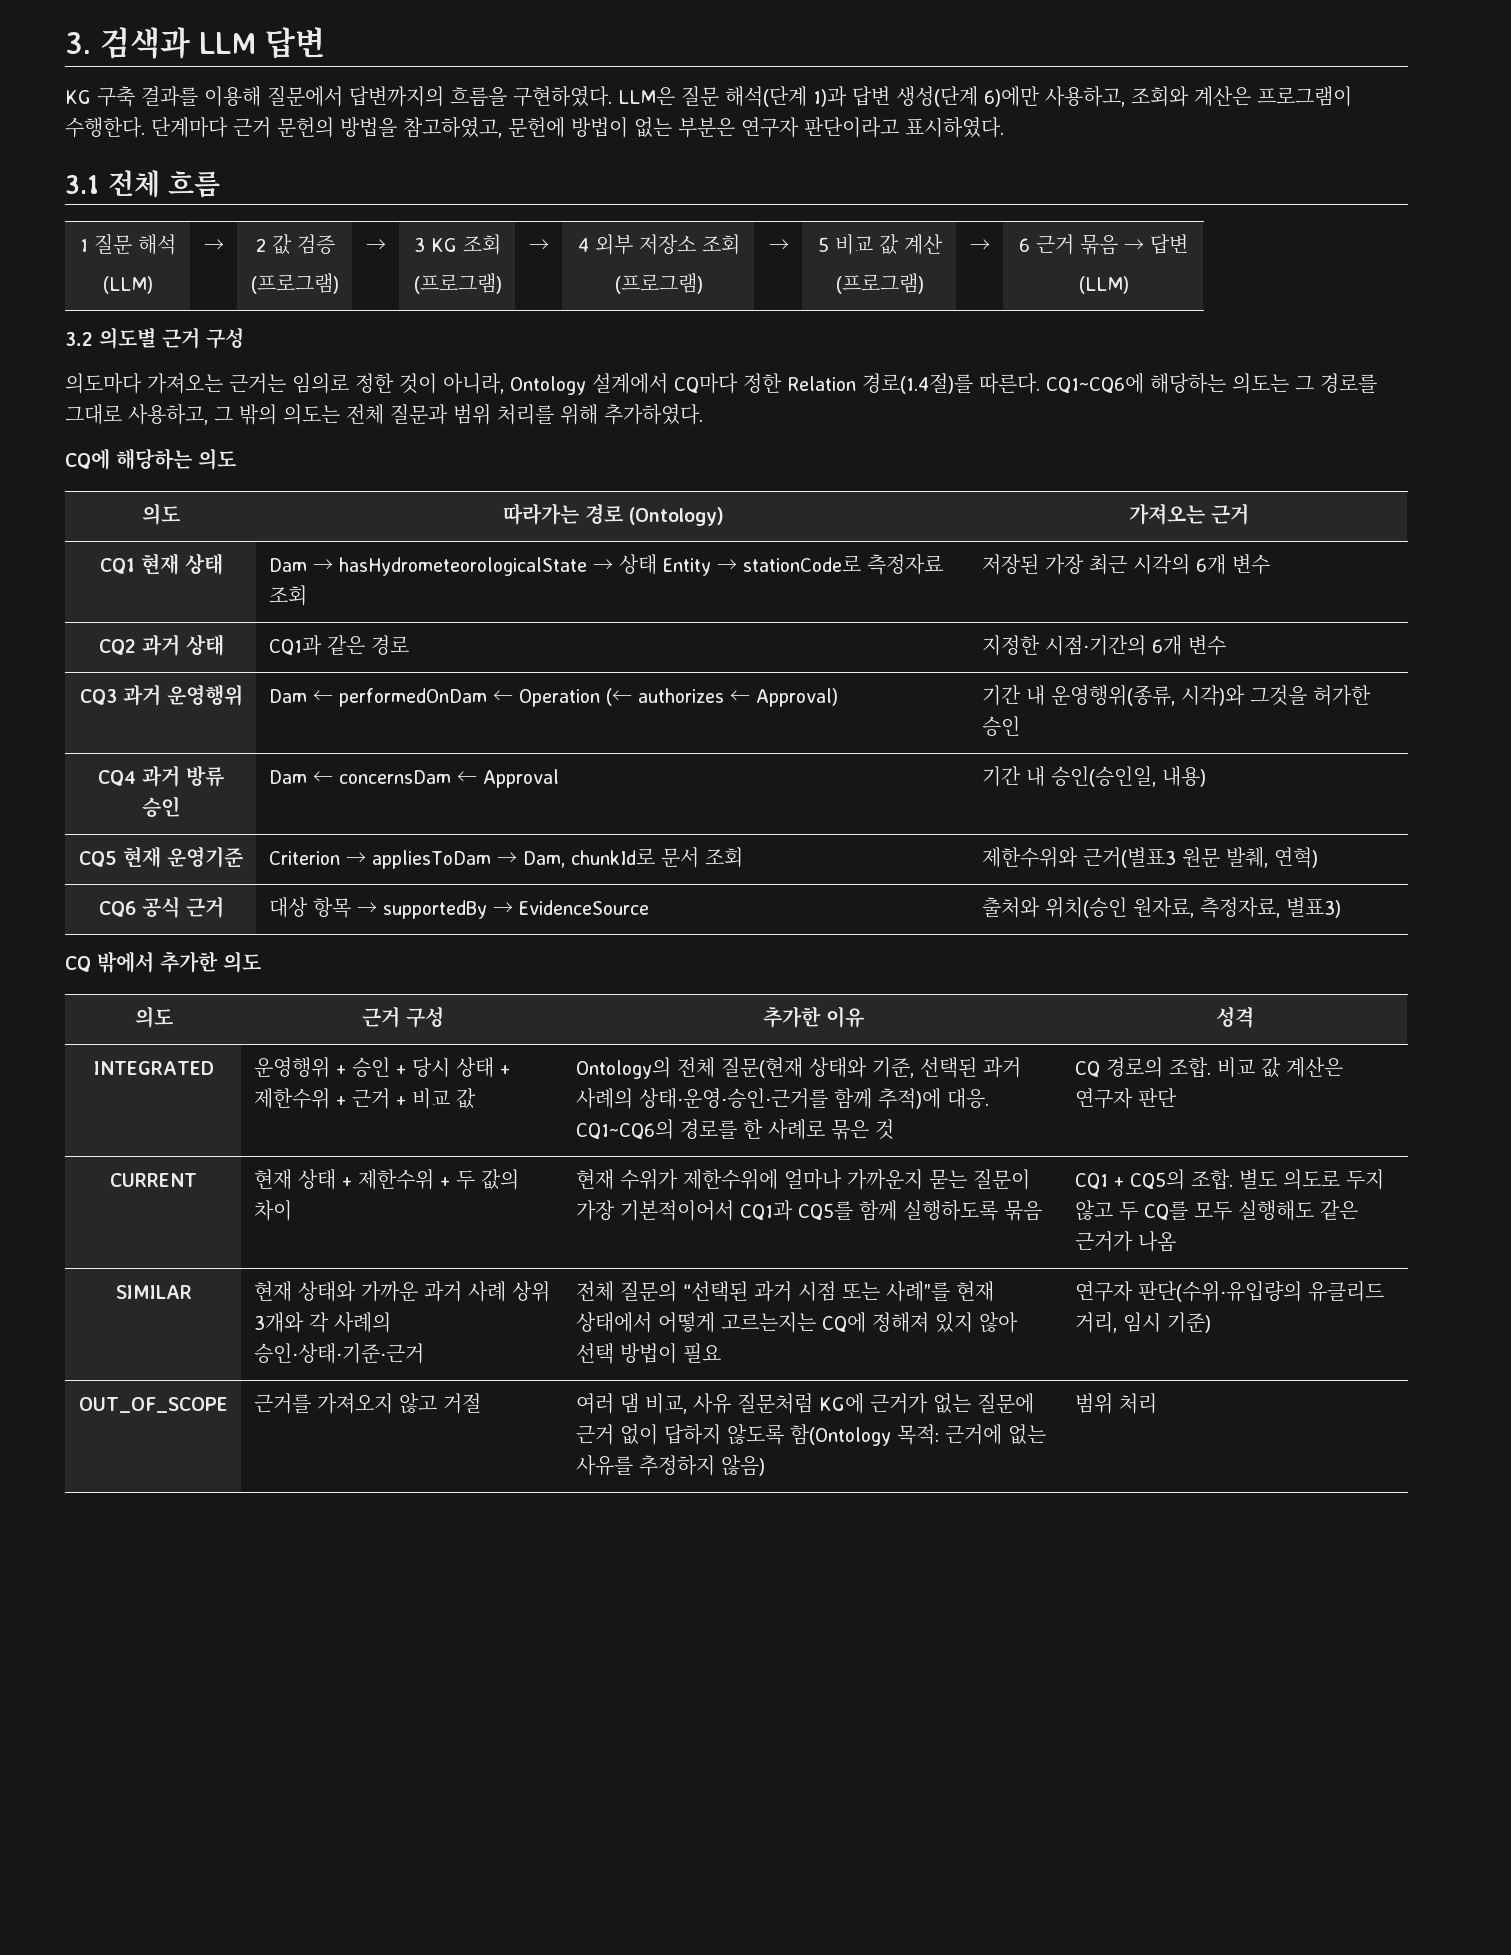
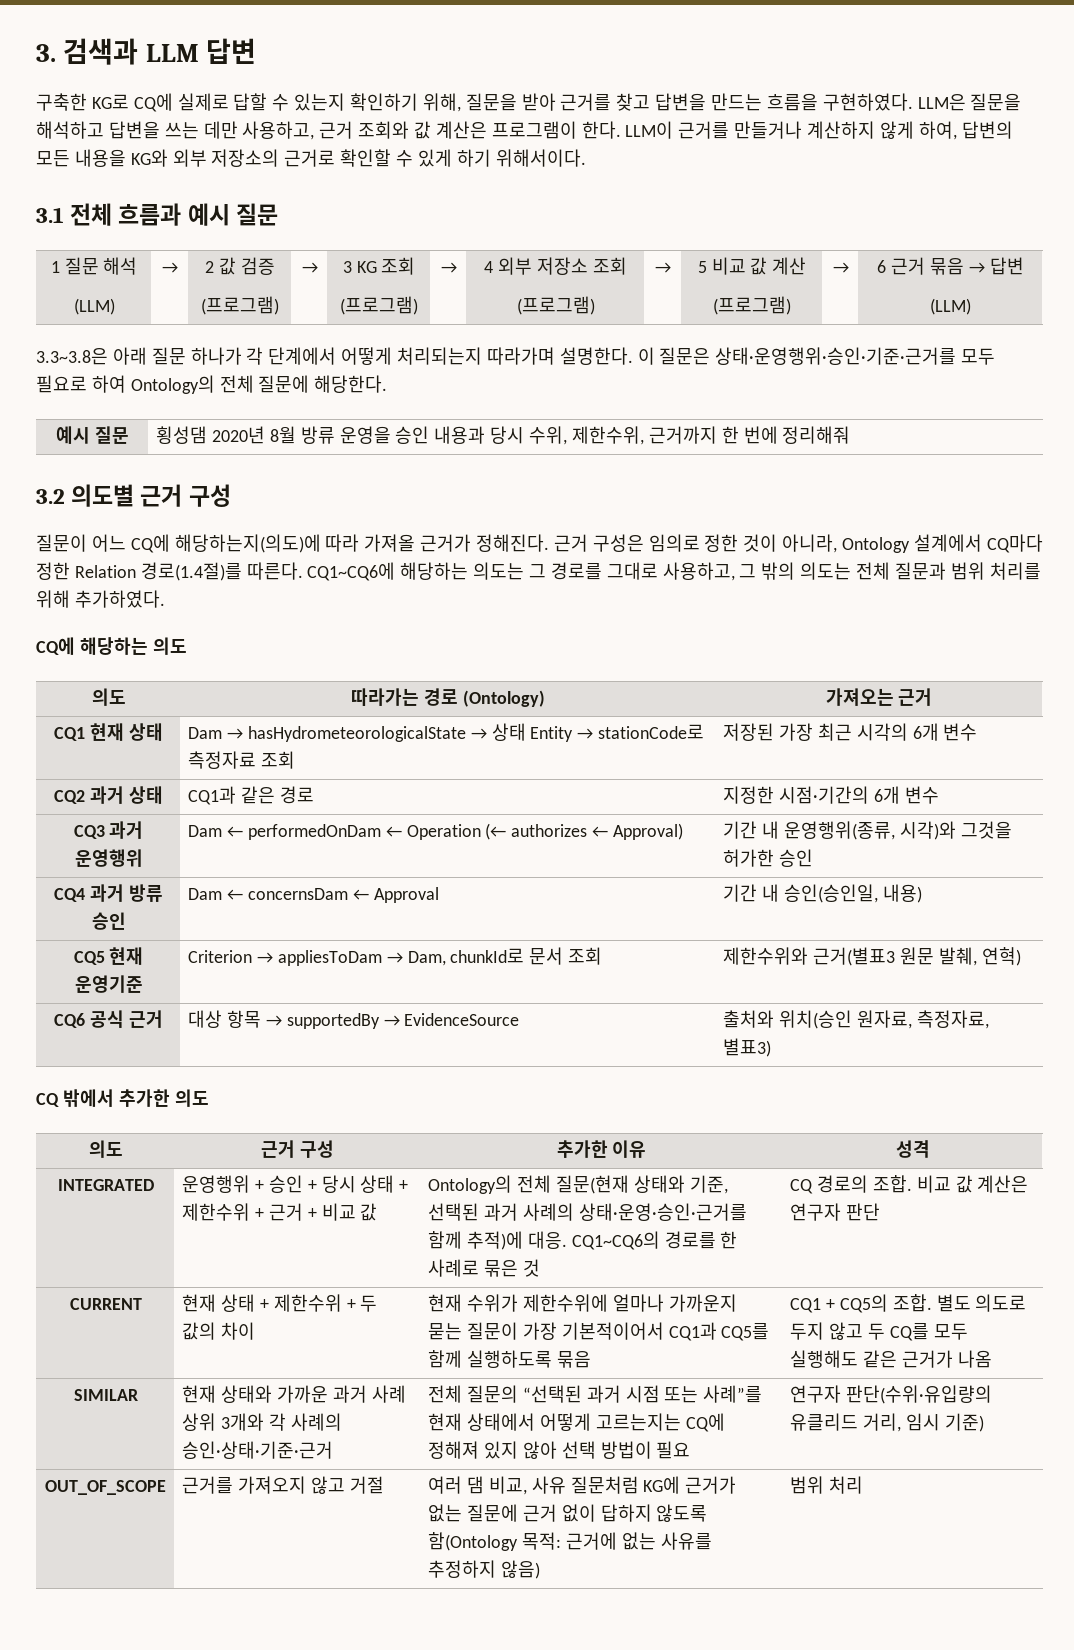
[65,86,1352,107] [65,117,1004,138] KG 구축 결과를 이용해 질문에서 답변까지의 흐름을 구현하였다. LLM은 질문 해석(단계 1)과 답변 생성(단계 6)에만 사용하고, 조회와 계산은 프로그램이 수행한다. 단계마다 근거 문헌의 방법을 참고하였고, 문헌에 방법이 없는 부분은 연구자 판단이라고 표시하였다. -> [36,93,1022,112] [36,121,1013,140] [36,149,586,167] 구축한 KG로 CQ에 실제로 답할 수 있는지 확인하기 위해, 질문을 받아 근거를 찾고 답변을 만드는 흐름을 구현하였다. LLM은 질문을 해석하고 답변을 쓰는 데만 사용하고, 근거 조회와 값 계산은 프로그램이 한다. LLM이 근거를 만들거나 계산하지 않게 하여, 답변의 모든 내용을 KG와 외부 저장소의 근거로 확인할 수 있게 하기 위해서이다.
[168,171,220,198] 흐름 -> [118,203,278,226] 흐름과 예시 질문
[65,327,244,349] [65,373,286,394] 3.2 의도별 근거 구성 // 의도마다 가져오는 근거는 -> [36,347,996,365] [36,375,388,394] [56,426,129,444] [156,426,851,445] [36,484,231,507] [36,534,644,553] 3.3~3.8은 아래 질문 하나가 각 단계에서 어떻게 처리되는지 따라가며 설명한다. 이 질문은 상태·운영행위·승인·기준·근거를 모두 필요로 하여 Ontology의 전체 질문에 해당한다. // 예시 질문 | 횡성댐 2020년 8월 방류 운영을 승인 내용과 당시 수위, 제한수위, 근거까지 한 번에 정리해줘 // 3.2 의도별 근거 구성 // 질문이 어느 CQ에 해당하는지(의도)에 따라 가져올 근거가 정해진다. 근거 구성은

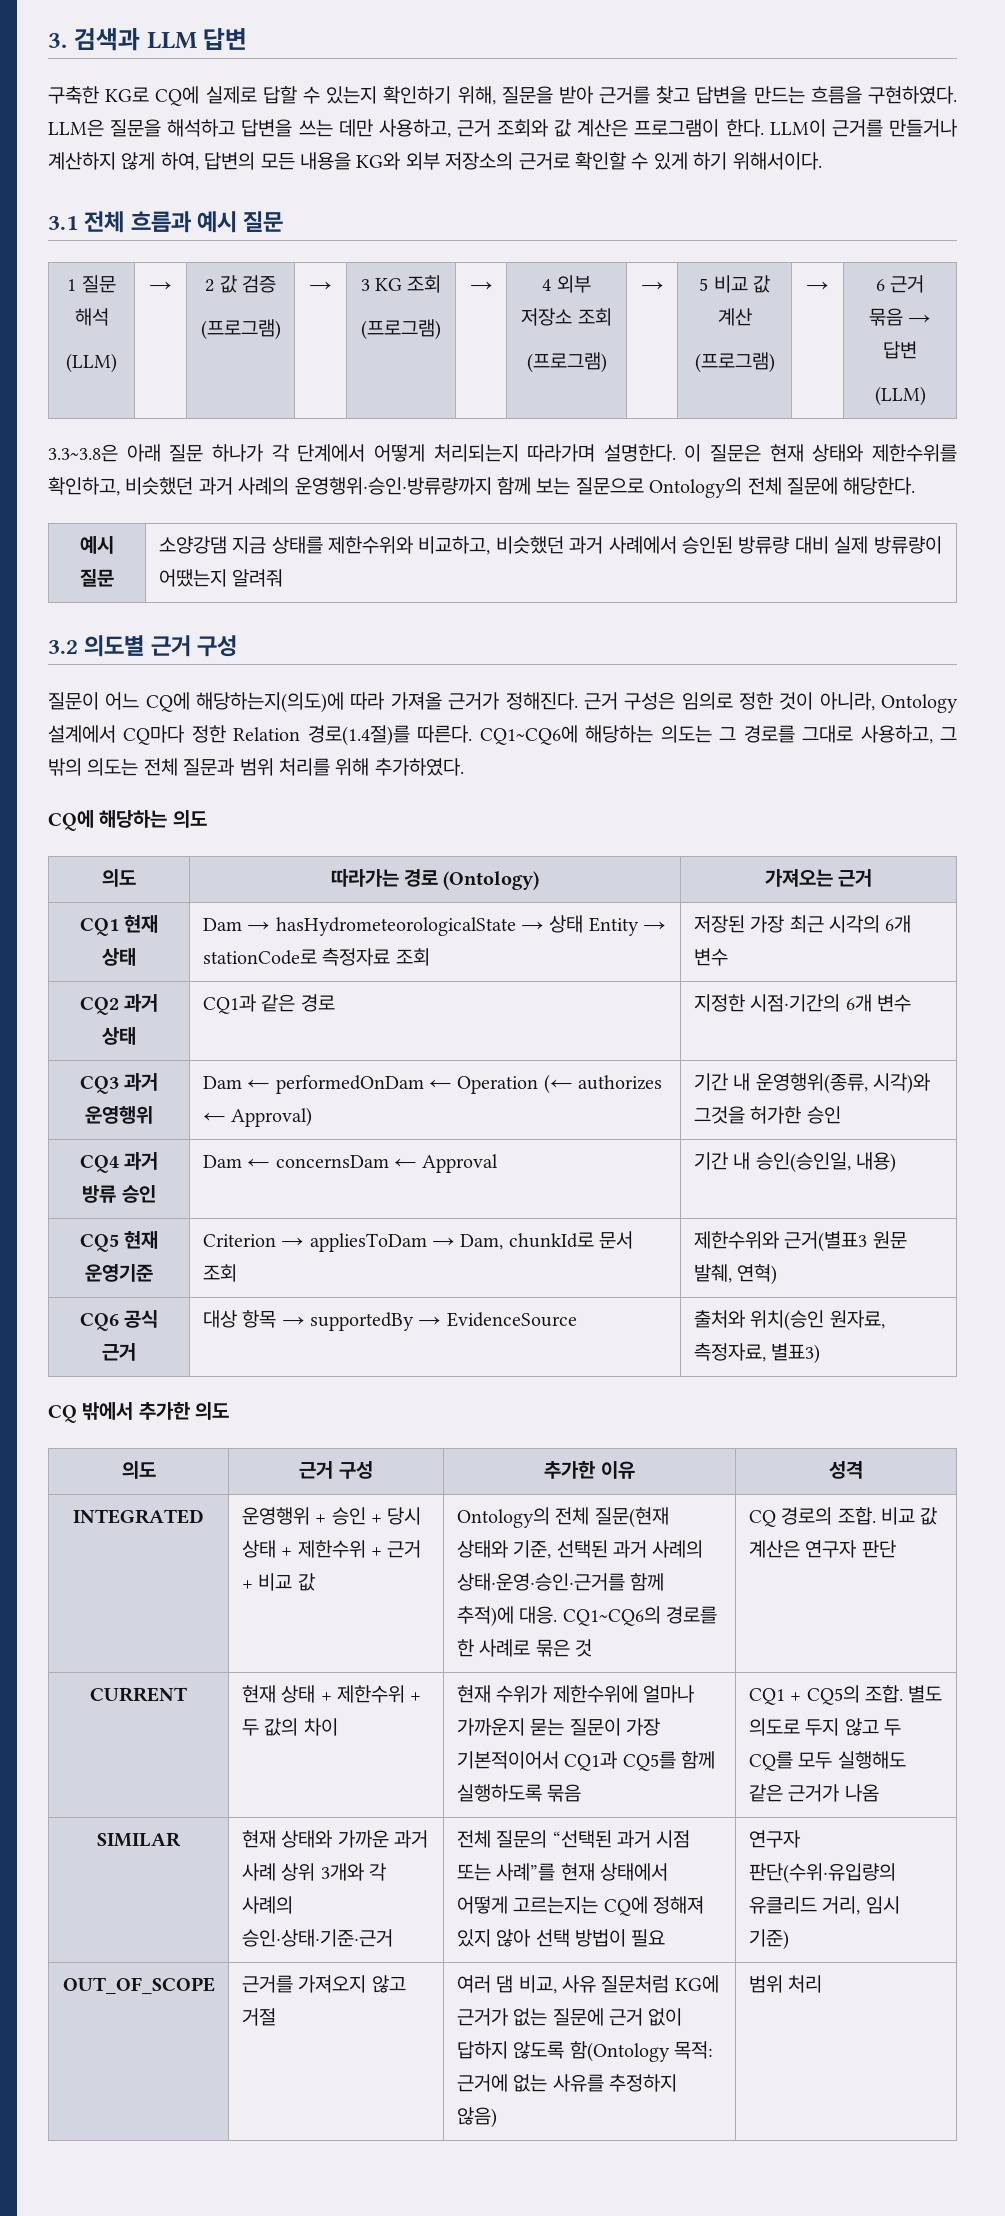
[715,347,996,365] [36,375,126,393] 상태·운영행위·승인·기준·근거를 모두 필요로 하여 -> [769,444,957,462] [48,477,644,496] 현재 상태와 제한수위를 확인하고, 비슷했던 과거 사례의 운영행위·승인·방류량까지 함께 보는 질문으로
[156,426,851,445] 횡성댐 2020년 8월 방류 운영을 승인 내용과 당시 수위, 제한수위, 근거까지 한 번에 정리해줘 -> [158,536,942,555] [158,569,284,587] 소양강댐 지금 상태를 제한수위와 비교하고, 비슷했던 과거 사례에서 승인된 방류량 대비 실제 방류량이 어땠는지 알려줘

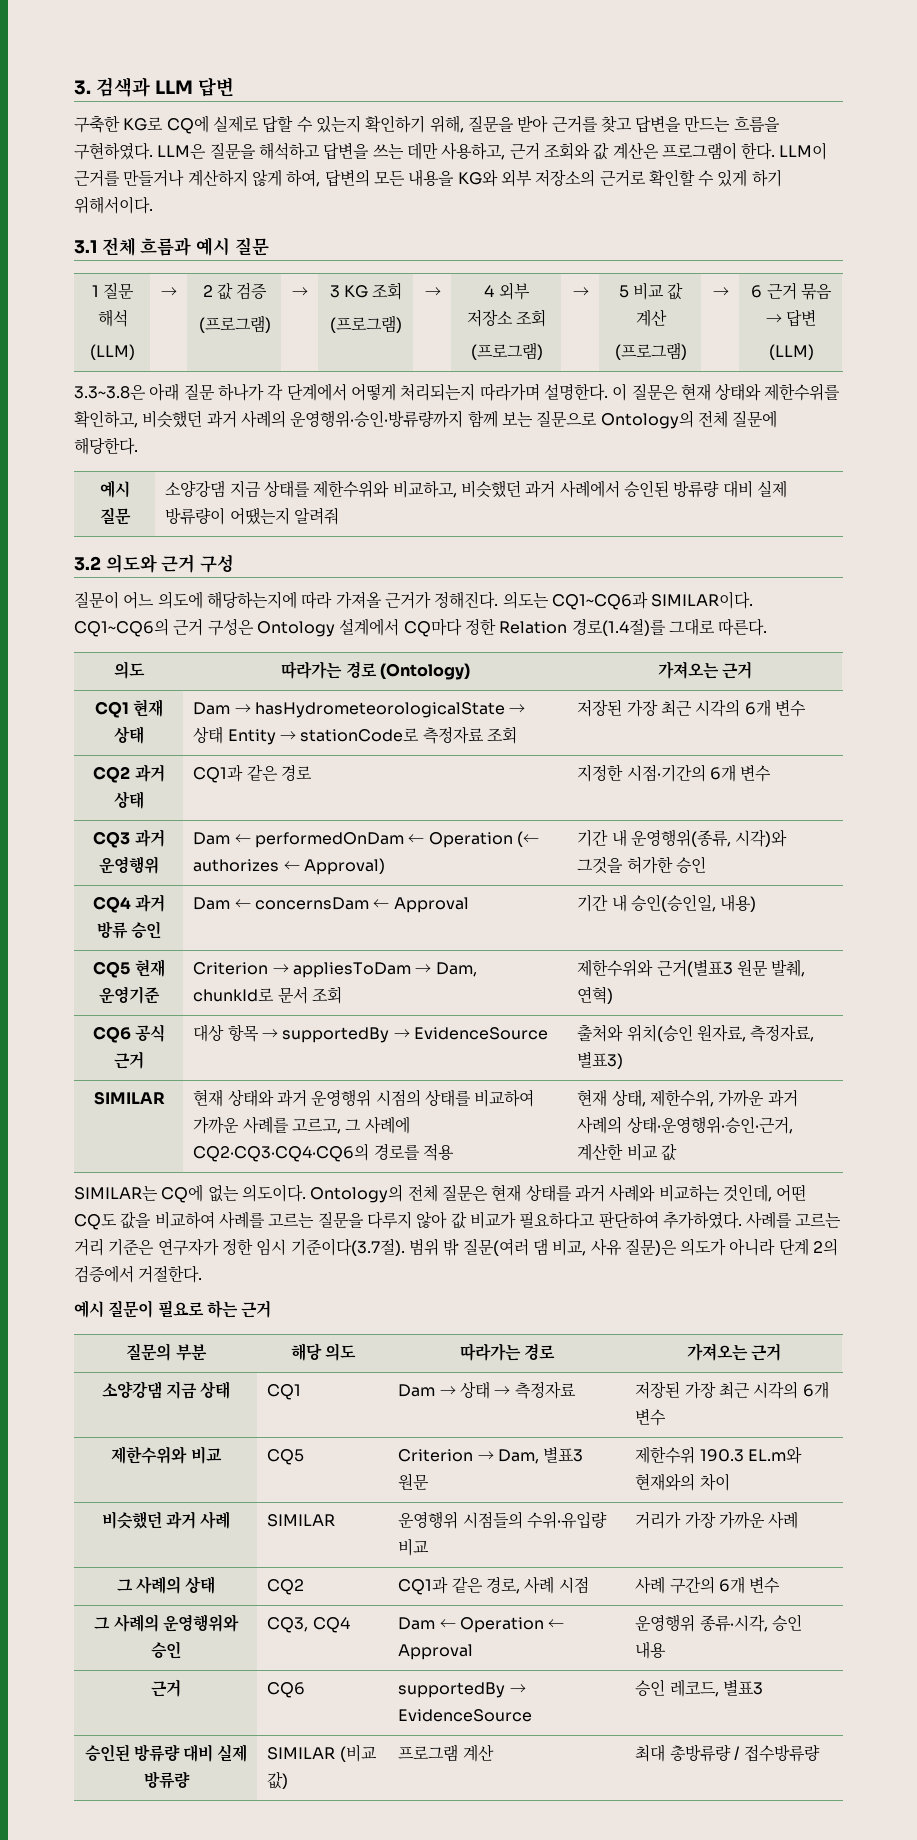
[84,635,145,657] 의도별 -> [105,554,157,573] 의도와
[145,692,345,713] CQ에 해당하는지(의도)에 -> [157,591,297,609] 의도에 해당하는지에
[583,692,875,711] 근거 구성은 임의로 정한 것이 아니라, -> [502,591,754,610] [74,618,254,637] 의도는 CQ1~CQ6과 SIMILAR이다. CQ1~CQ6의 근거 구성은
(410, 735) none -> [668,618,715,636] 그대로
[479,725,957,745] [48,758,464,776] [48,810,207,831] CQ1~CQ6에 해당하는 의도는 그 경로를 그대로 사용하고, 그 밖의 의도는 전체 질문과 범위 처리를 위해 추가하였다. // CQ에 해당하는 의도 -> (768, 627) none
[48,1402,230,1423] [121,1461,156,1479] [299,1461,373,1479] [544,1461,635,1479] [829,1461,863,1479] [73,1509,204,1524] [241,1507,422,1525] [241,1540,422,1558] [241,1573,315,1591] [456,1507,669,1528] [456,1540,704,1559] [456,1573,665,1591] [456,1606,717,1627] [456,1639,592,1657] [748,1507,938,1527] [748,1540,896,1558] [90,1687,187,1702] [241,1685,422,1703] [241,1718,338,1736] [456,1685,694,1703] [456,1718,660,1736] [456,1751,715,1771] [456,1784,582,1802] [748,1685,943,1705] [748,1718,901,1736] [748,1751,906,1771] [748,1784,879,1802] [97,1832,181,1847] [241,1830,428,1848] [241,1863,386,1881] [241,1896,293,1914] [241,1929,393,1947] [456,1830,691,1848] [456,1863,668,1881] [456,1896,704,1916] [456,1929,666,1947] [748,1830,801,1848] [748,1863,896,1884] [748,1896,900,1915] [748,1929,789,1950] [62,1977,215,1995] [241,1975,406,1993] [241,2008,276,2026] [456,1975,719,1994] [456,2008,683,2026] [456,2041,713,2062] [456,2074,677,2092] [456,2107,497,2128] [748,1975,823,1993] // CQ 밖에서 추가한 의도 // 의도 | 근거 구성 | 추가한 이유 | 성격 // INTEGRATED | 운영행위 + 승인 + 당시 상태 + 제한수위 + 근거 + 비교 값 | Ontology의 전체 질문(현재 상태와 기준, 선택된 과거 사례의 상태·운영·승인·근거를 함께 추적)에 대응. CQ1~CQ6의 경로를 한 사례로 묶은 것 | CQ 경로의 조합. 비교 값 계산은 연구자 판단 // CURRENT | 현재 상태 + 제한수위 + 두 값의 차이 | 현재 수위가 제한수위에 얼마나 가까운지 묻는 질문이 가장 기본적이어서 CQ1과 CQ5를 함께 실행하도록 묶음 | CQ1 + CQ5의 조합. 별도 의도로 두지 않고 두 CQ를 모두 실행해도 같은 근거가 나옴 // SIMILAR | 현재 상태와 가까운 과거 사례 상위 3개와 각 사례의 승인·상태·기준·근거 | 전체 질문의 “선택된 과거 시점 또는 사례”를 현재 상태에서 어떻게 고르는지는 CQ에 정해져 있지 않아 선택 방법이 필요 | 연구자 판단(수위·유입량의 유클리드 거리, 임시 기준) // OUT_OF_SCOPE | 근거를 가져오지 않고 거절 | 여러 댐 비교, 사유 질문처럼 KG에 근거가 없는 질문에 근거 없이 답하지 않도록 함(Ontology 목적: 근거에 없는 사유를 추정하지 않음) | 범위 처리 -> [93,1091,165,1105] [193,1089,535,1107] [193,1116,410,1134] [193,1143,454,1162] [577,1089,798,1107] [577,1116,793,1134] [577,1143,677,1161] [74,1184,807,1203] [74,1211,842,1230] [74,1238,839,1256] [74,1265,203,1283] [74,1300,272,1318] [126,1343,207,1361] [290,1343,357,1361] [459,1343,556,1361] [686,1343,782,1361] [101,1381,231,1399] [267,1384,302,1400] [398,1381,576,1399] [635,1381,829,1399] [635,1408,667,1426] [111,1446,222,1464] [267,1449,305,1465] [398,1446,584,1464] [398,1473,430,1490] [635,1446,802,1464] [635,1473,730,1491] [101,1511,231,1529] [267,1514,336,1527] [398,1511,607,1529] [398,1538,430,1556] [635,1511,799,1529] [116,1576,216,1594] [267,1579,305,1595] [398,1576,589,1595] [635,1576,781,1594] [94,1614,239,1632] [151,1641,181,1659] [267,1617,350,1633] [398,1617,565,1633] [398,1644,474,1660] [635,1614,802,1632] [635,1641,667,1659] [151,1679,181,1697] [267,1682,306,1698] [398,1682,526,1698] [398,1709,533,1722] [635,1679,763,1697] [84,1744,248,1762] [143,1771,190,1789] [267,1744,377,1762] [267,1771,289,1789] [398,1744,494,1762] [635,1744,821,1762] // SIMILAR | 현재 상태와 과거 운영행위 시점의 상태를 비교하여 가까운 사례를 고르고, 그 사례에 CQ2·CQ3·CQ4·CQ6의 경로를 적용 | 현재 상태, 제한수위, 가까운 과거 사례의 상태·운영행위·승인·근거, 계산한 비교 값 // SIMILAR는 CQ에 없는 의도이다. Ontology의 전체 질문은 현재 상태를 과거 사례와 비교하는 것인데, 어떤 CQ도 값을 비교하여 사례를 고르는 질문을 다루지 않아 값 비교가 필요하다고 판단하여 추가하였다. 사례를 고르는 거리 기준은 연구자가 정한 임시 기준이다(3.7절). 범위 밖 질문(여러 댐 비교, 사유 질문)은 의도가 아니라 단계 2의 검증에서 거절한다. // 예시 질문이 필요로 하는 근거 // 질문의 부분 | 해당 의도 | 따라가는 경로 | 가져오는 근거 // 소양강댐 지금 상태 | CQ1 | Dam → 상태 → 측정자료 | 저장된 가장 최근 시각의 6개 변수 // 제한수위와 비교 | CQ5 | Criterion → Dam, 별표3 원문 | 제한수위 190.3 EL.m와 현재와의 차이 // 비슷했던 과거 사례 | SIMILAR | 운영행위 시점들의 수위·유입량 비교 | 거리가 가장 가까운 사례 // 그 사례의 상태 | CQ2 | CQ1과 같은 경로, 사례 시점 | 사례 구간의 6개 변수 // 그 사례의 운영행위와 승인 | CQ3, CQ4 | Dam ← Operation ← Approval | 운영행위 종류·시각, 승인 내용 // 근거 | CQ6 | supportedBy → EvidenceSource | 승인 레코드, 별표3 // 승인된 방류량 대비 실제 방류량 | SIMILAR (비교 값) | 프로그램 계산 | 최대 총방류량 / 접수방류량

